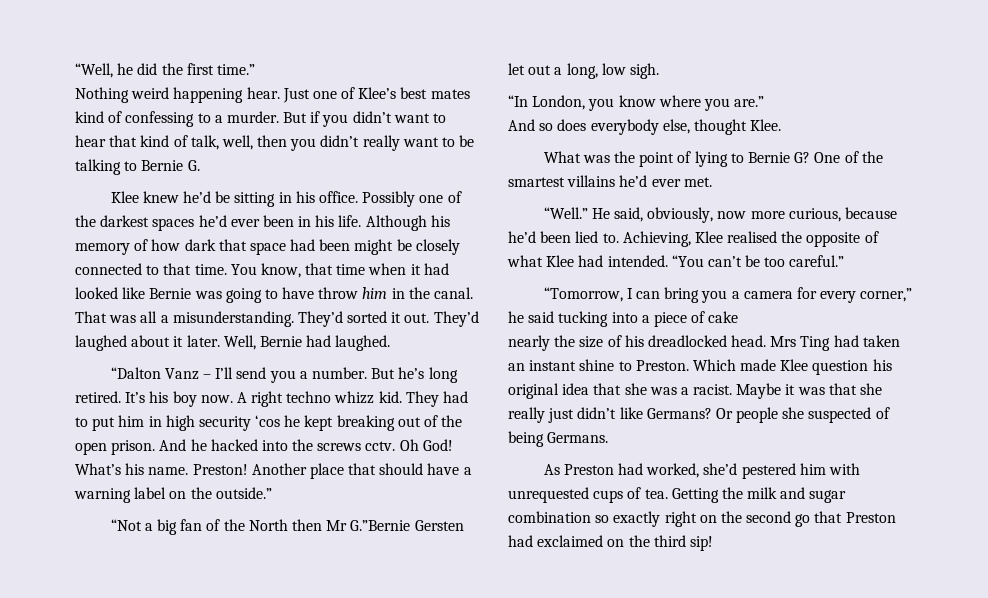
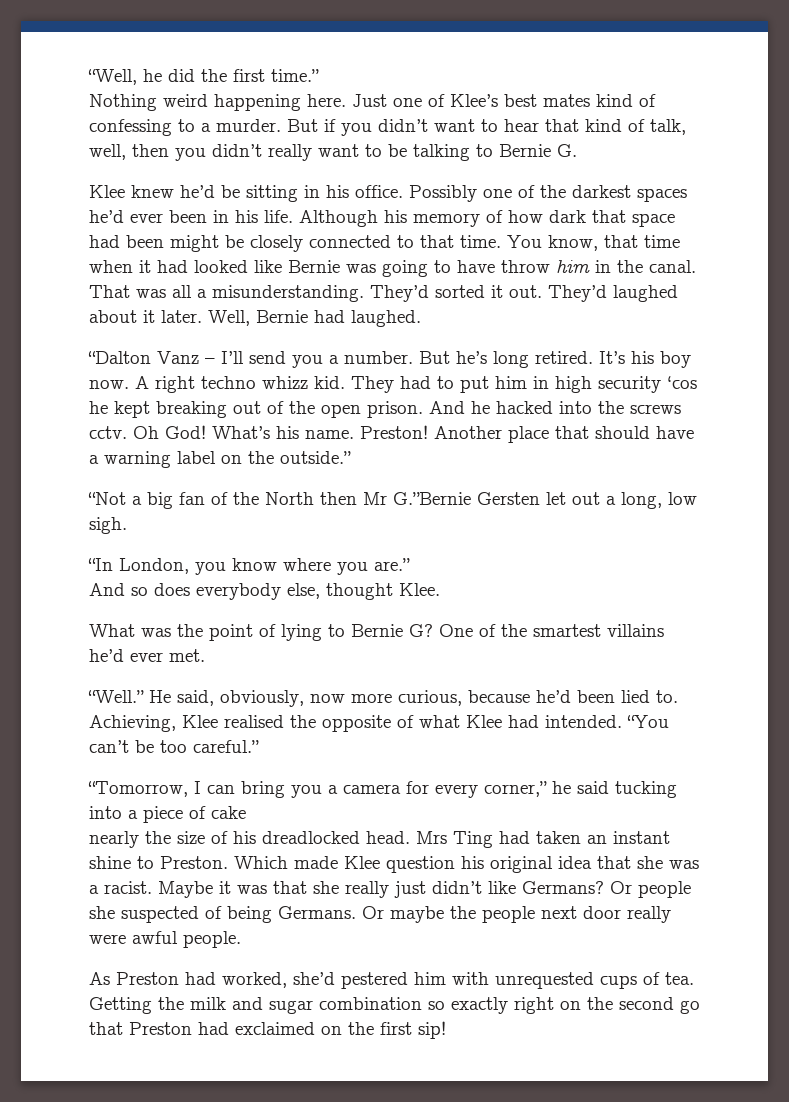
[246,87,280,99] hear. -> [307,94,346,107] here.
(609, 437) none -> [362,906,671,923] [89,931,241,948] Or maybe the people next door really were awful people.
[653,535,686,547] third -> [380,1022,412,1035] first

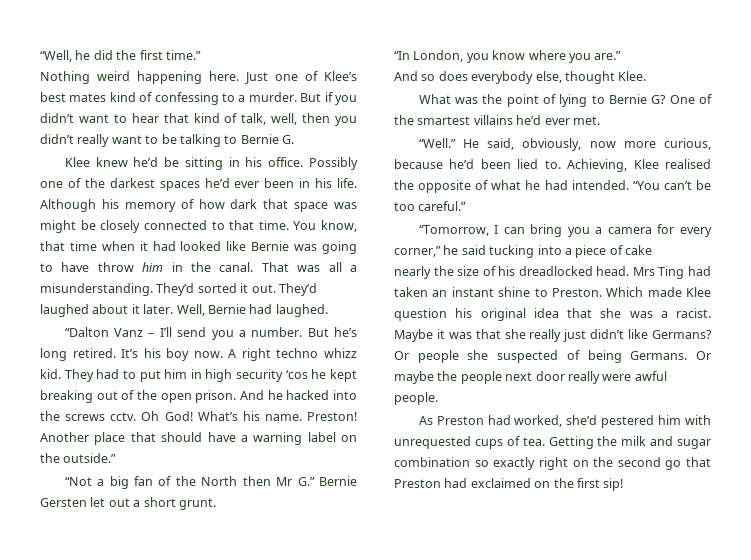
[89,235,164,248] had been -> [334,202,357,209] was
[393,492,471,505] G.”Bernie -> [297,476,357,486] G.” Bernie
[621,492,697,509] [89,517,127,534] long, low sigh. -> [143,497,216,510] short grunt.
[466,715,502,728] Klee -> [525,180,541,190] he

